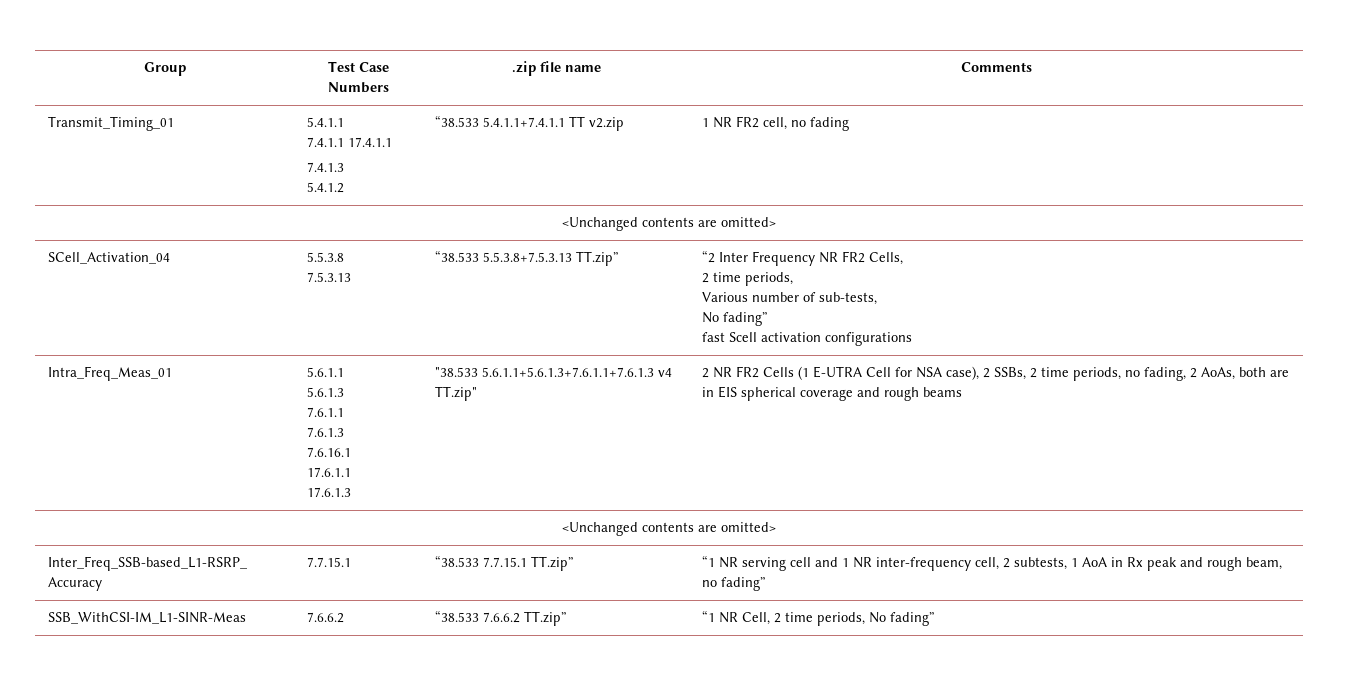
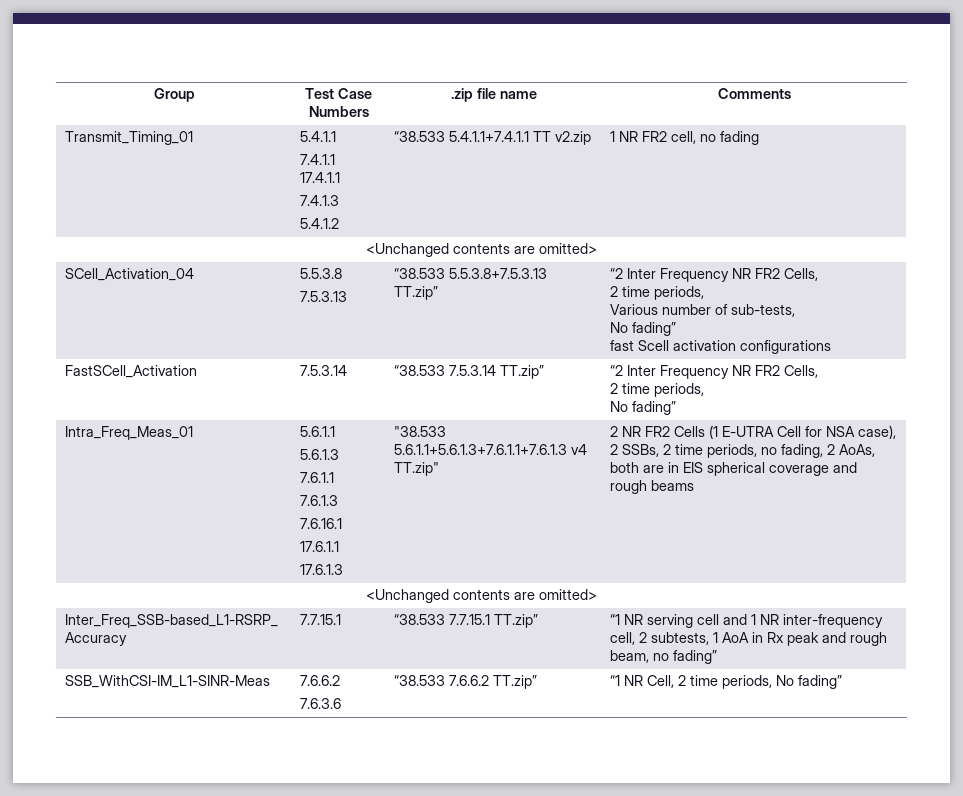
(912, 339) none -> [65,365,198,378] [300,365,348,376] [394,365,545,379] [610,365,819,379] [610,383,705,397] [610,401,677,415] // FastSCell_Activation | 7.5.3.14 | “38.533 7.5.3.14 TT.zip” | “2 Inter Frequency NR FR2 Cells, // 2 time periods, // No fading”
(344, 617) none -> [300,698,342,709] // 7.6.3.6

